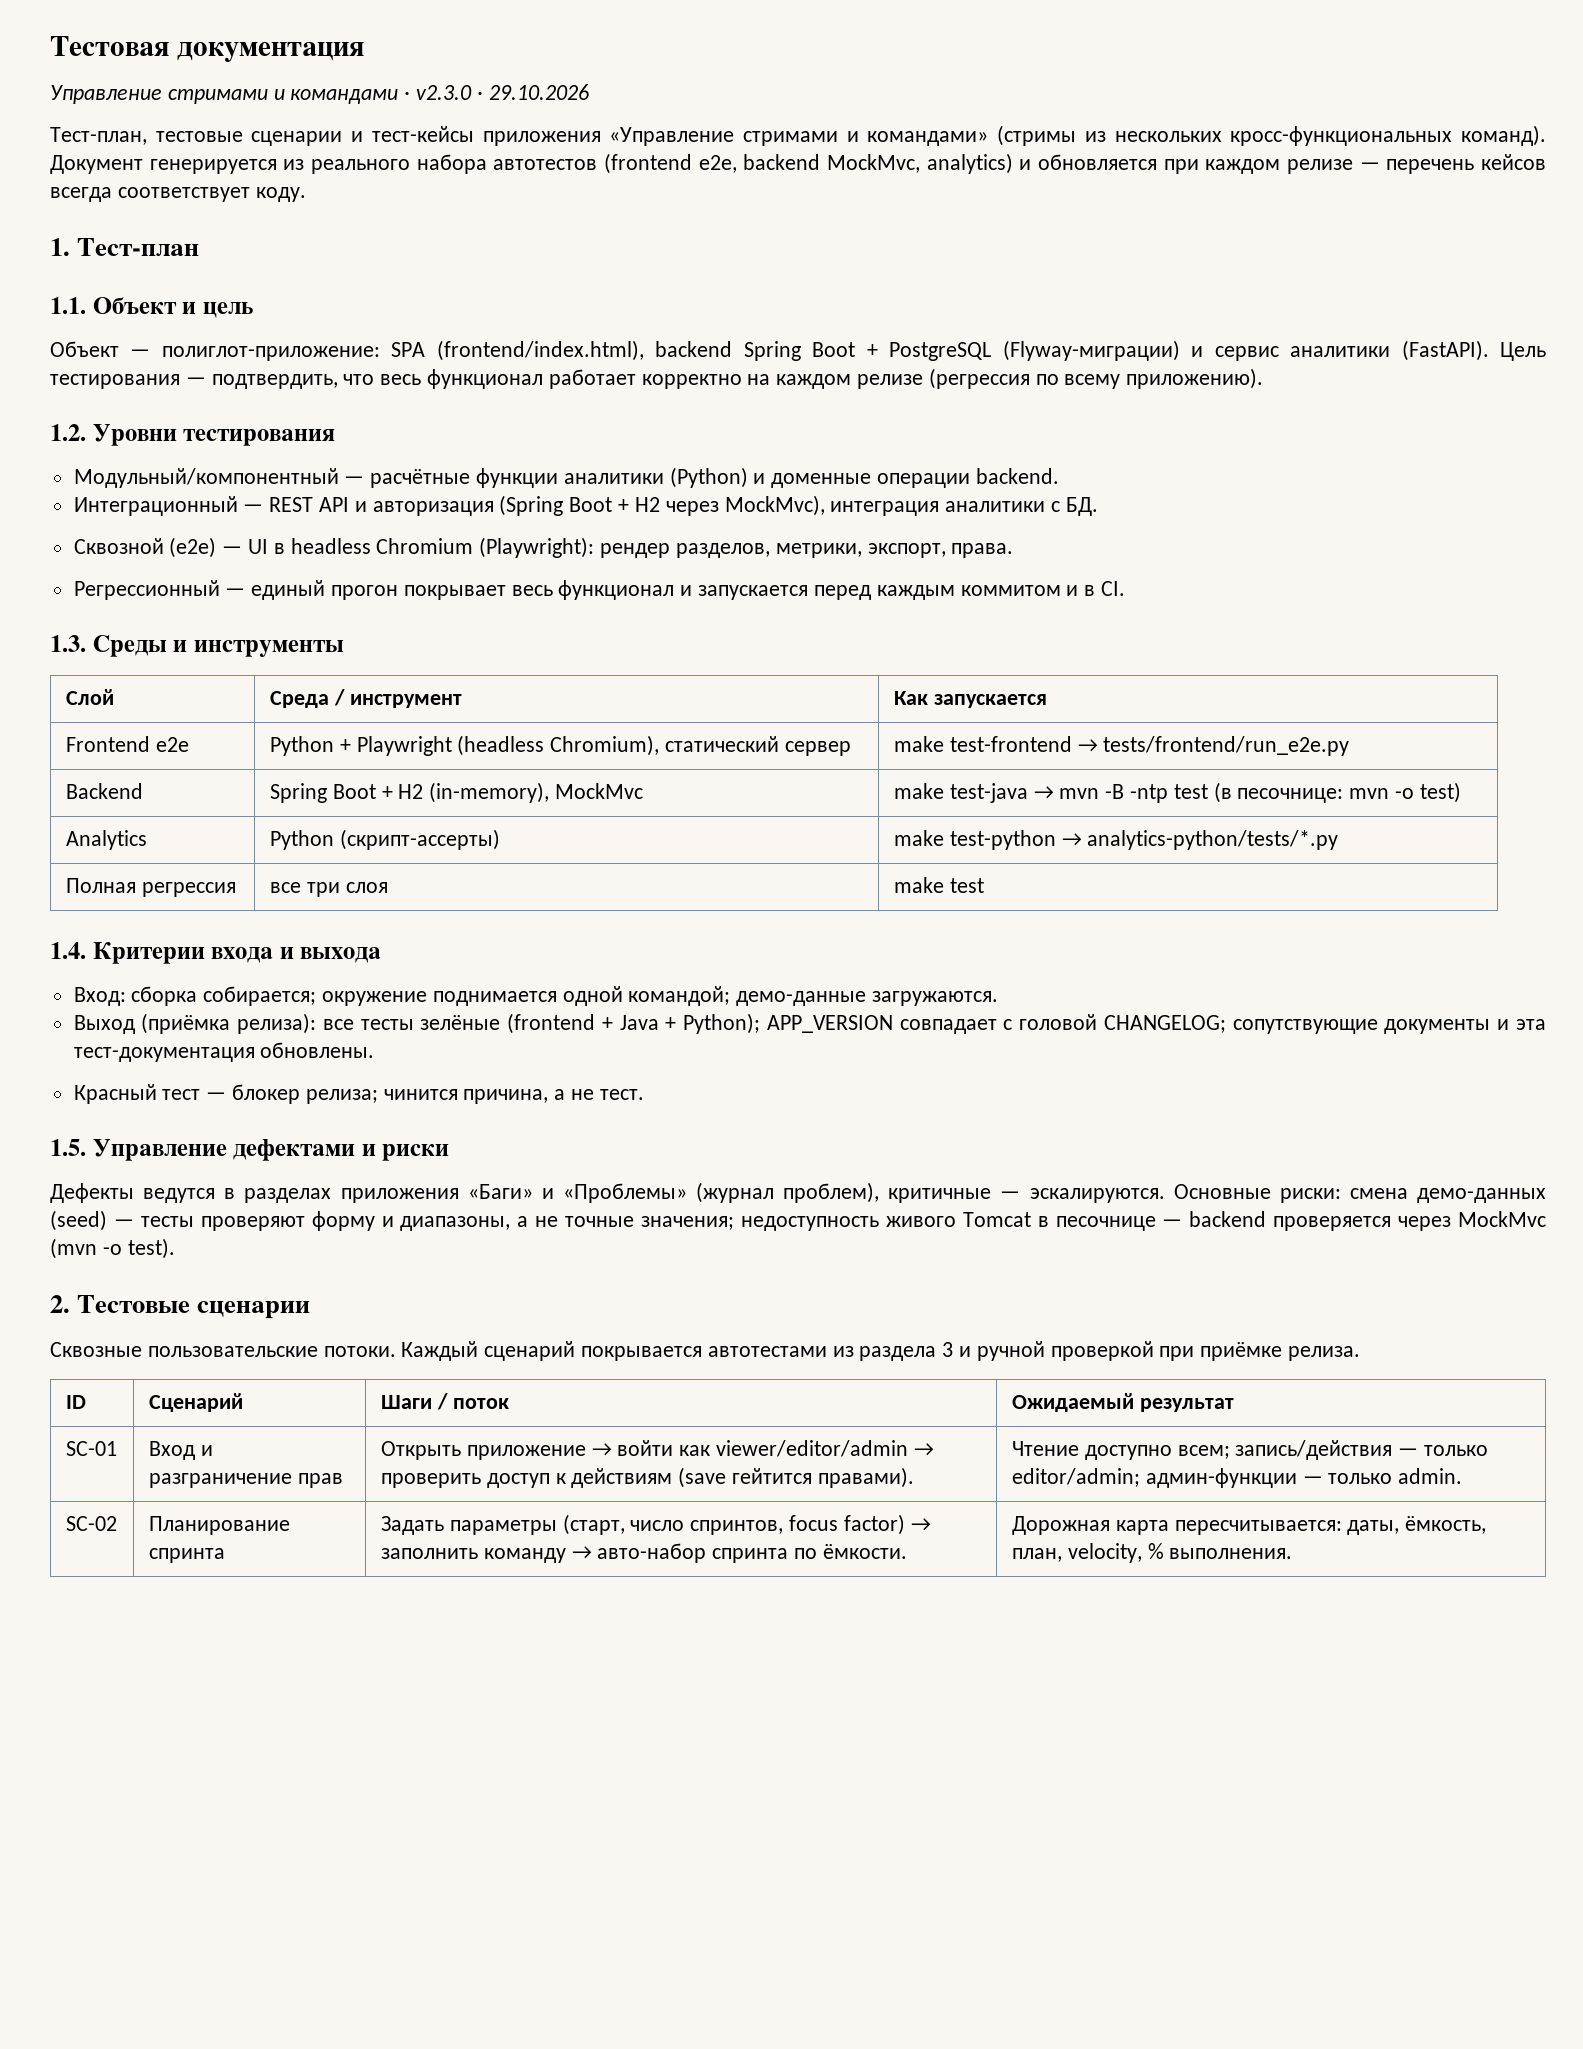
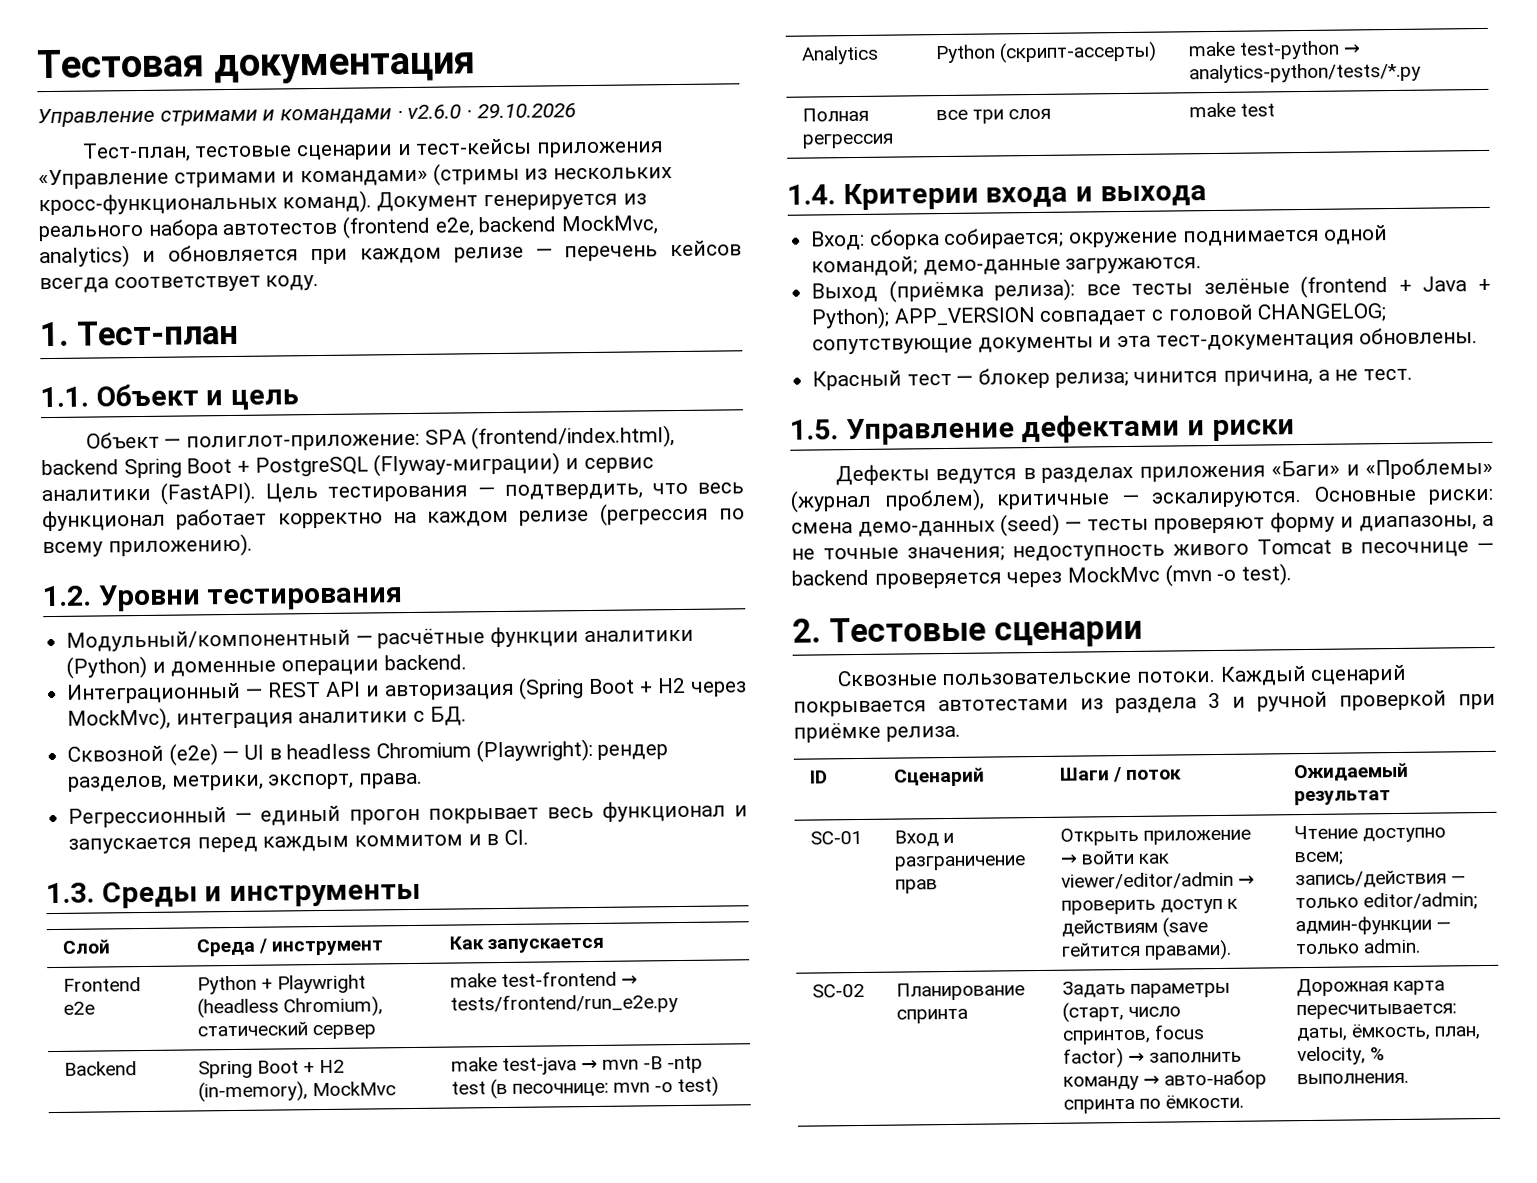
[416,85,473,100] v2.3.0 -> [407,104,462,120] v2.6.0

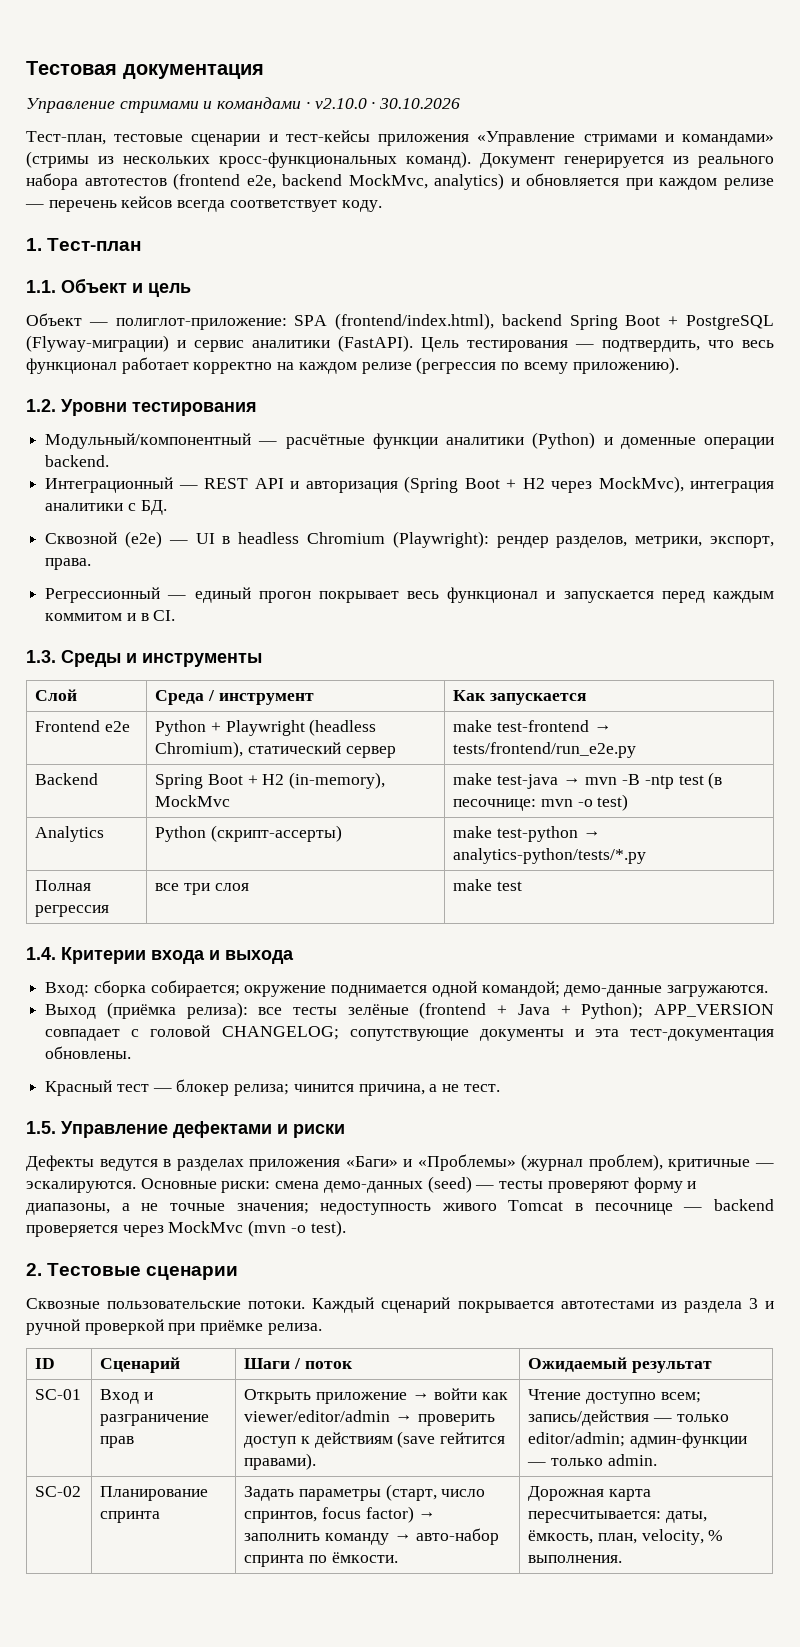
[407,103,576,120] v2.6.0 · 29.10.2026 -> [314,98,461,109] v2.10.0 · 30.10.2026

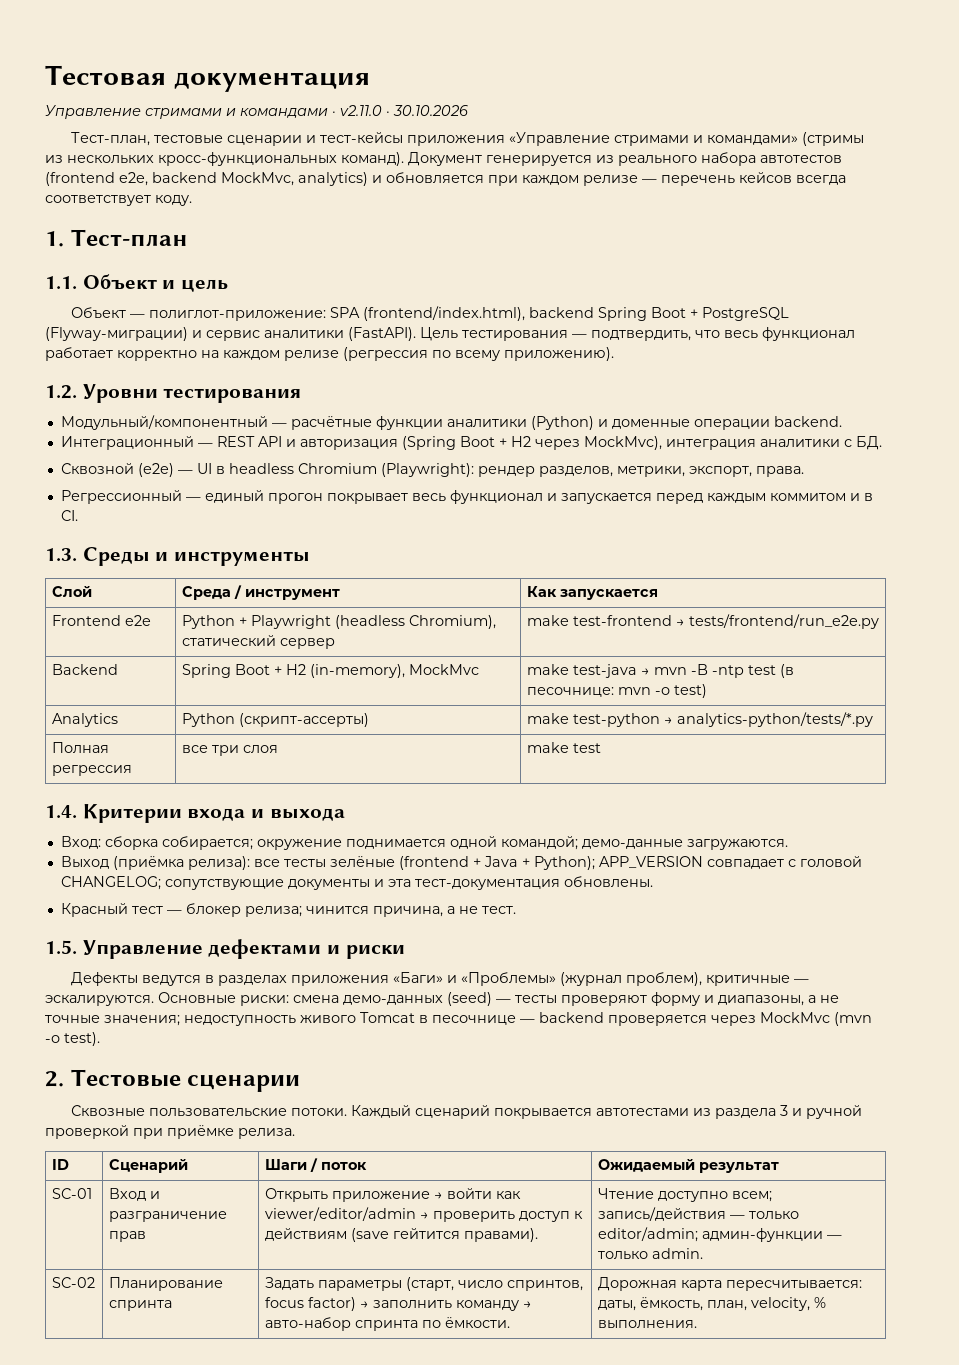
[314,98,367,109] v2.10.0 -> [340,105,382,116] v2.11.0

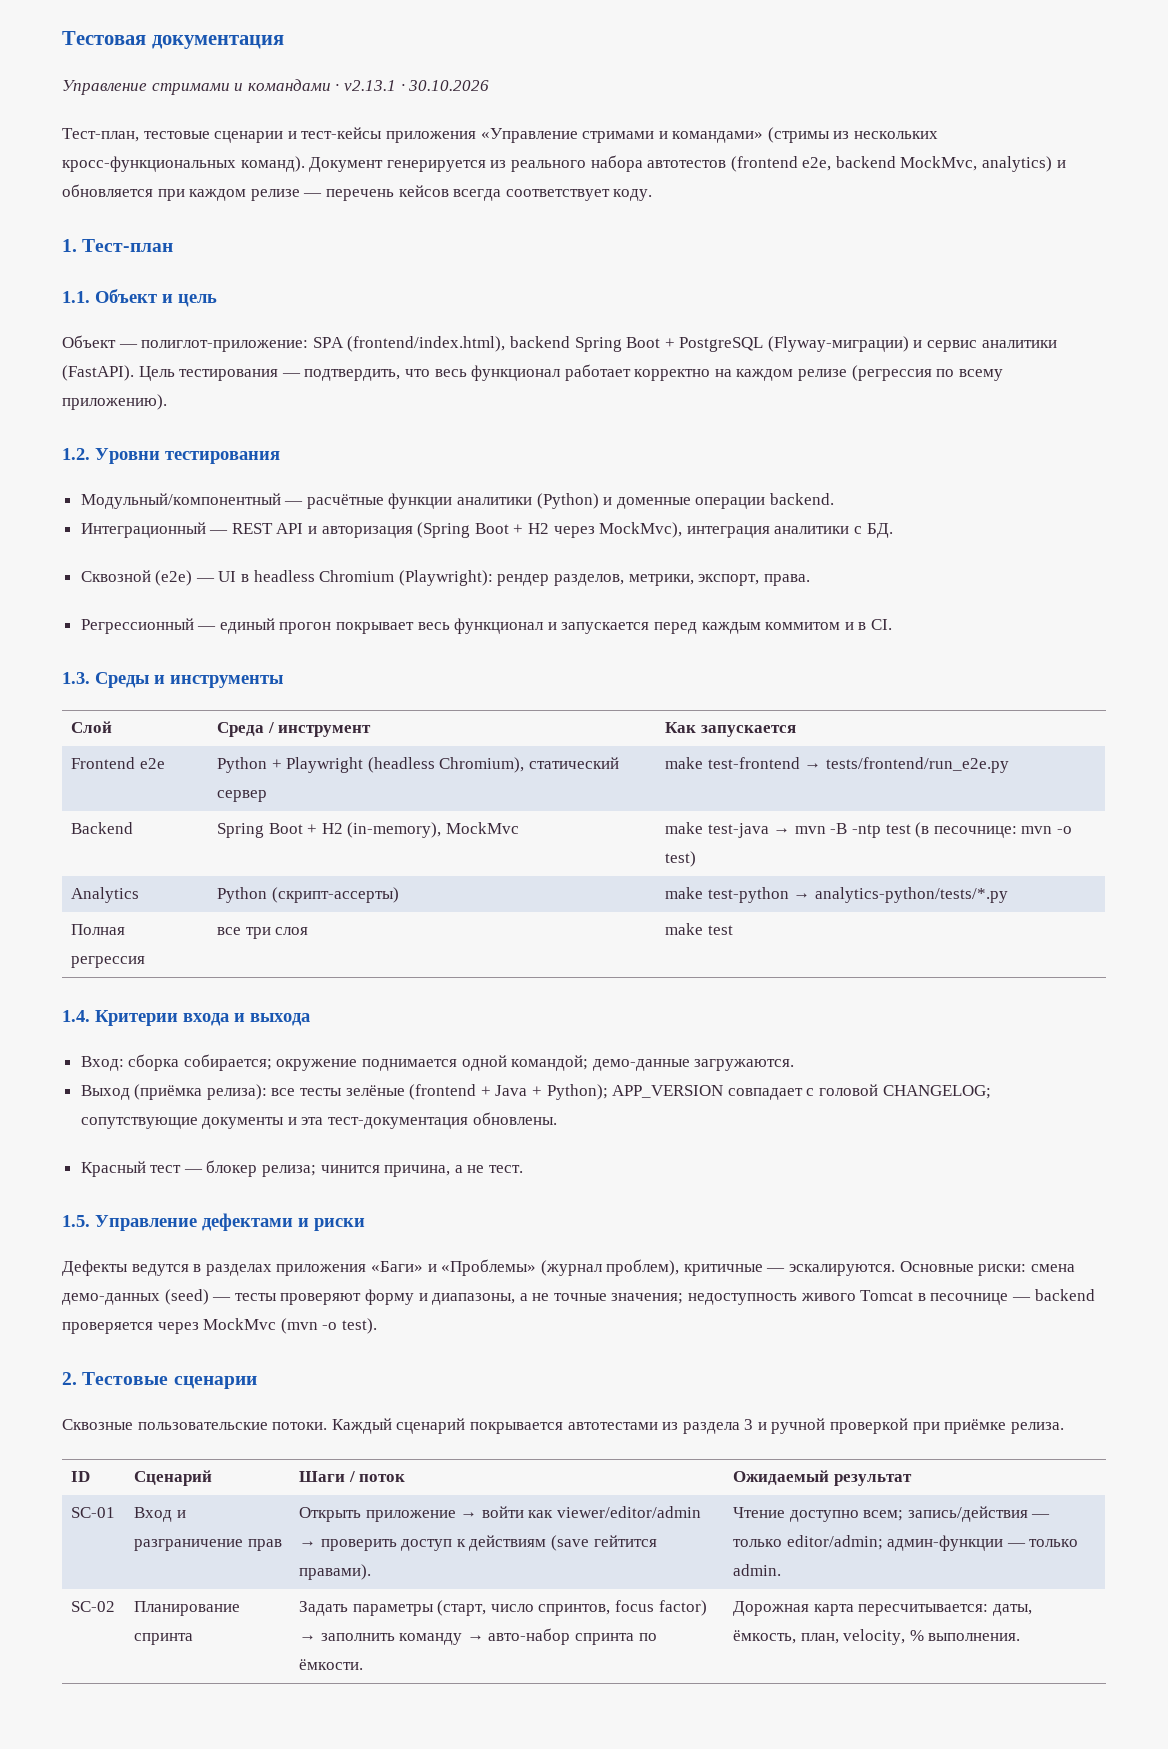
[340,105,382,116] v2.11.0 -> [343,80,396,91] v2.13.1

